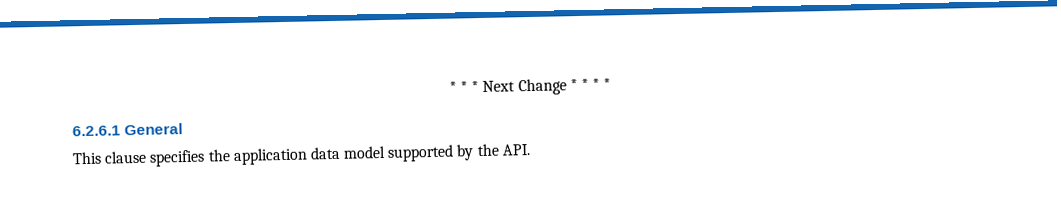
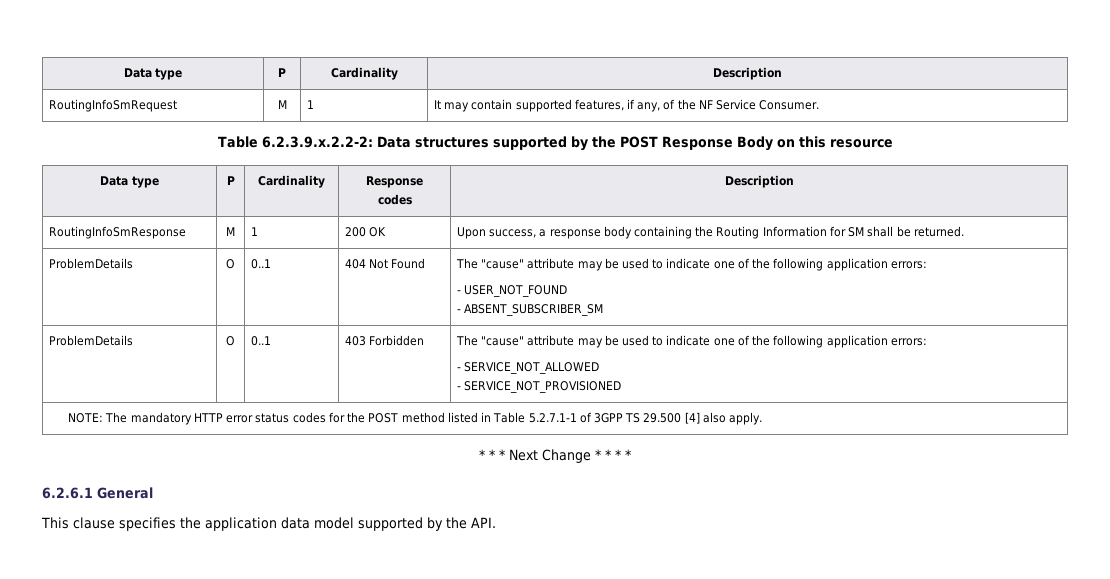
(448, 87) none -> [123,68,183,80] [278,68,286,77] [330,67,398,80] [713,67,782,80] [48,99,177,112] [277,100,287,109] [306,100,314,109] [433,99,820,112] [217,136,893,151] [100,176,159,188] [226,176,235,185] [258,175,325,188] [366,176,423,188] [377,194,412,205] [724,175,794,188] [48,226,186,239] [226,227,235,236] [250,227,258,236] [344,227,387,237] [456,226,964,239] [48,258,133,269] [226,259,235,269] [250,259,271,269] [344,258,426,269] [455,258,927,271] [456,285,568,297] [456,304,604,316] [48,335,133,346] [226,336,235,346] [250,336,271,346] [344,335,425,346] [455,335,927,348] [456,362,600,374] [456,381,622,393] [68,412,763,425] Data type | P | Cardinality | Description // RoutingInfoSmRequest | M | 1 | It may contain supported features, if any, of the NF Service Consumer. // Table 6.2.3.9.x.2.2-2: Data structures supported by the POST Response Body on this resource // Data type | P | Cardinality | Response // codes | Description // RoutingInfoSmResponse | M | 1 | 200 OK | Upon success, a response body containing the Routing Information for SM shall be returned. // ProblemDetails | O | 0..1 | 404 Not Found | The "cause" attribute may be used to indicate one of the following application errors: // - USER_NOT_FOUND // - ABSENT_SUBSCRIBER_SM // ProblemDetails | O | 0..1 | 403 Forbidden | The "cause" attribute may be used to indicate one of the following application errors: // - SERVICE_NOT_ALLOWED // - SERVICE_NOT_PROVISIONED // NOTE: The mandatory HTTP error status codes for the POST method listed in Table 5.2.7.1-1 of 3GPP TS 29.500 [4] also apply. //

